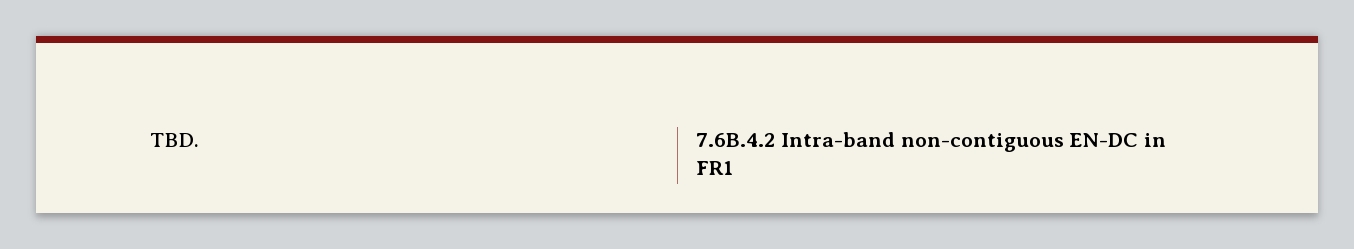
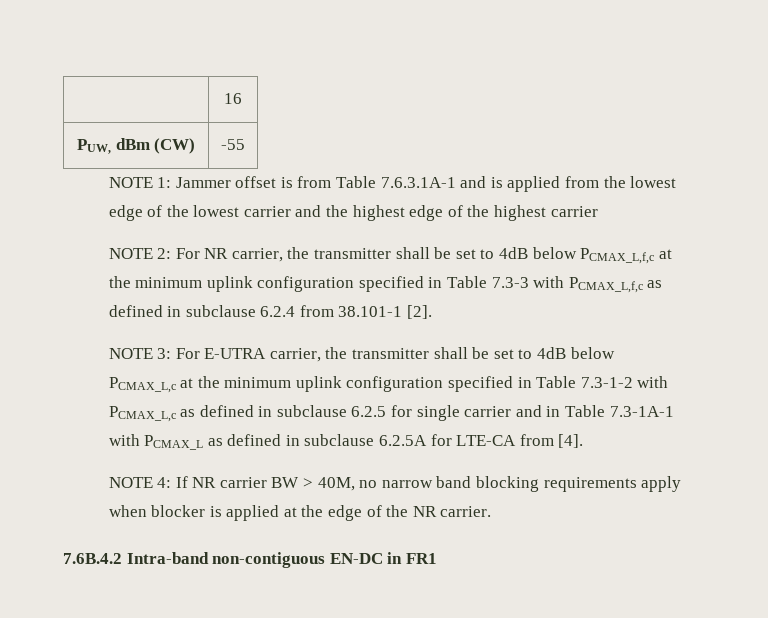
[150,133,199,147] TBD. -> [224,93,242,104] [76,138,196,154] [221,139,245,150] [108,176,677,192] [108,205,598,221] [108,247,672,264] [108,276,663,293] [108,305,433,319] [108,347,615,362] [108,376,669,393] [108,405,674,422] [108,434,584,450] [108,476,682,492] [108,505,492,521] | 16 // PUW, dBm (CW) | -55 // NOTE 1: Jammer offset is from Table 7.6.3.1A-1 and is applied from the lowest edge of the lowest carrier and the highest edge of the highest carrier // NOTE 2: For NR carrier, the transmitter shall be set to 4dB below PCMAX_L,f,c at the minimum uplink configuration specified in Table 7.3-3 with PCMAX_L,f,c as defined in subclause 6.2.4 from 38.101-1 [2]. // NOTE 3: For E-UTRA carrier, the transmitter shall be set to 4dB below PCMAX_L,c at the minimum uplink configuration specified in Table 7.3-1-2 with PCMAX_L,c as defined in subclause 6.2.5 for single carrier and in Table 7.3-1A-1 with PCMAX_L as defined in subclause 6.2.5A for LTE-CA from [4]. // NOTE 4: If NR carrier BW > 40M, no narrow band blocking requirements apply when blocker is applied at the edge of the NR carrier.

